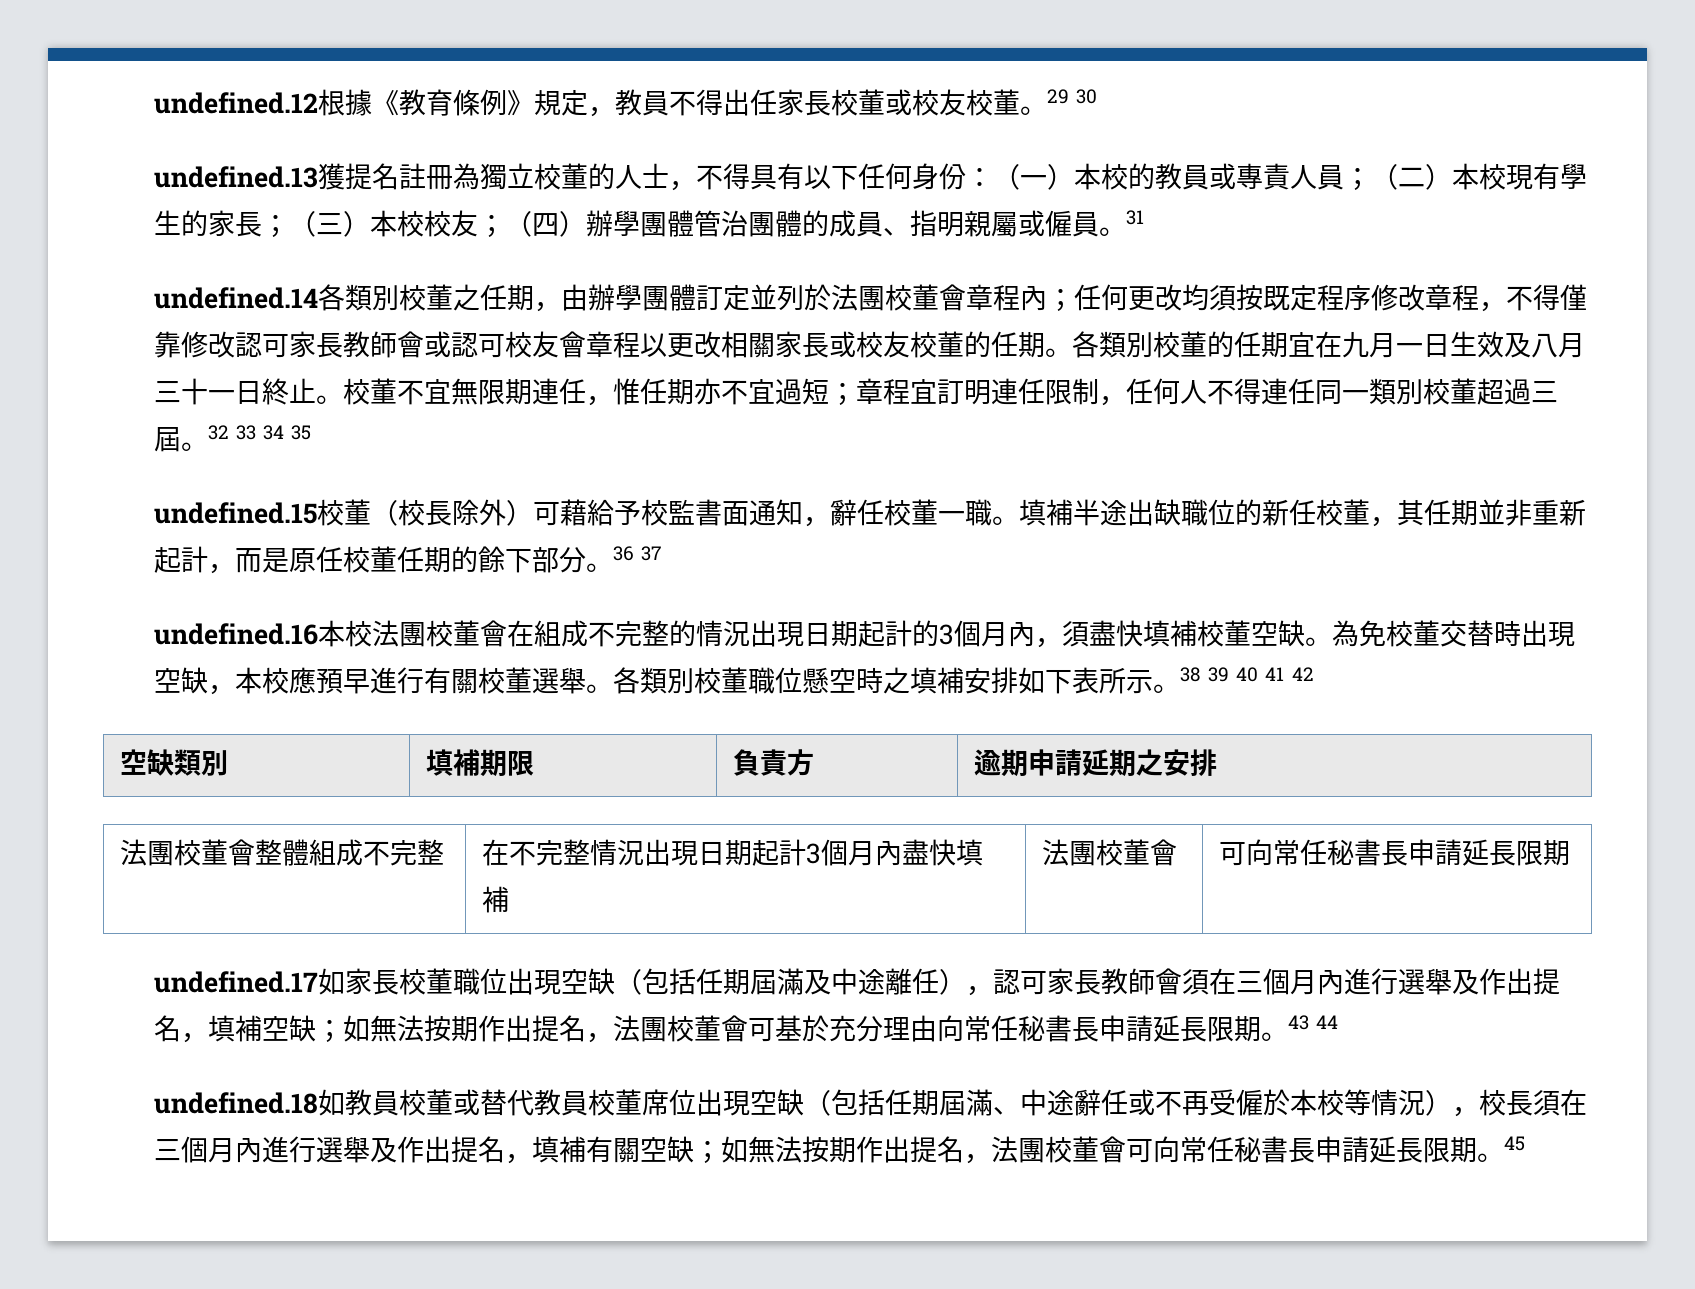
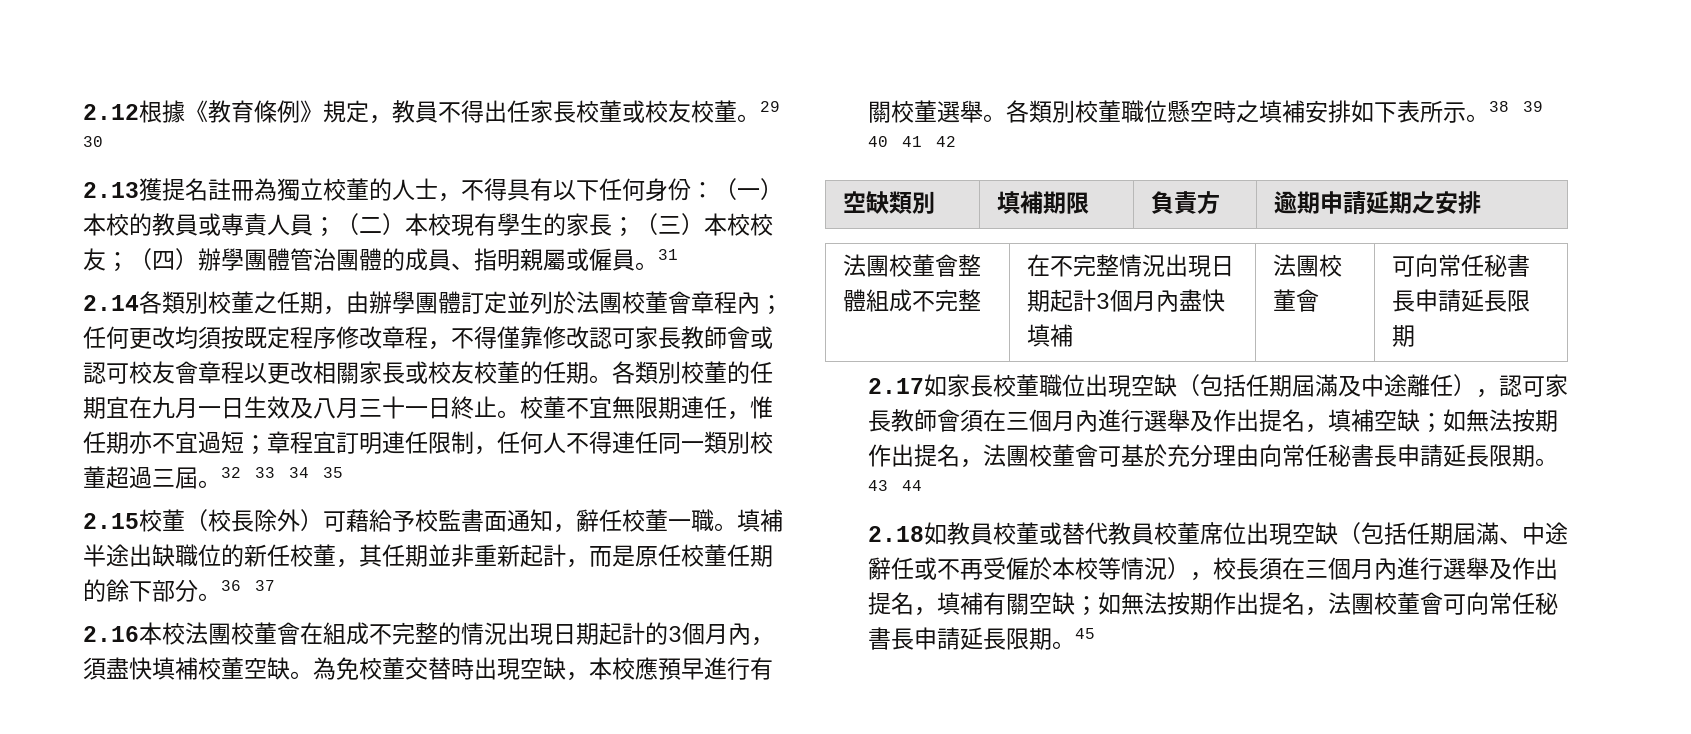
[153,92,318,114] undefined.12 -> [82,104,139,120] 2.12
[153,166,318,188] undefined.13 -> [82,182,139,198] 2.13
[153,287,318,309] undefined.14 -> [82,295,139,311] 2.14
[153,502,317,524] undefined.15 -> [82,513,139,529] 2.15
[153,623,318,645] undefined.16 -> [82,626,139,642] 2.16
[153,971,318,993] undefined.17 -> [867,378,924,394] 2.17
[153,1092,318,1114] undefined.18 -> [867,526,924,542] 2.18

